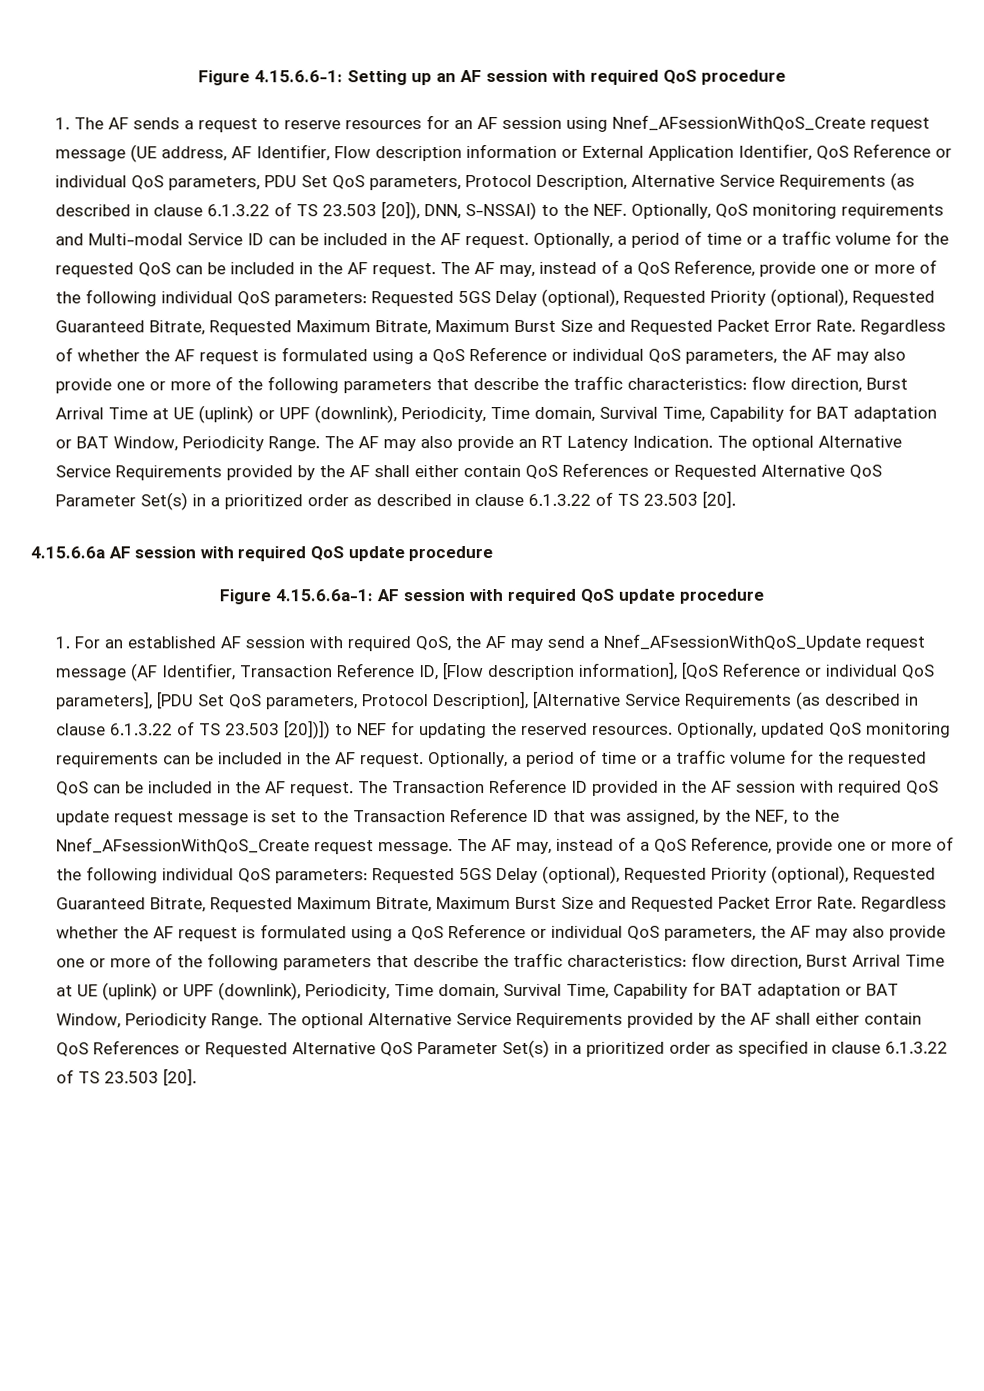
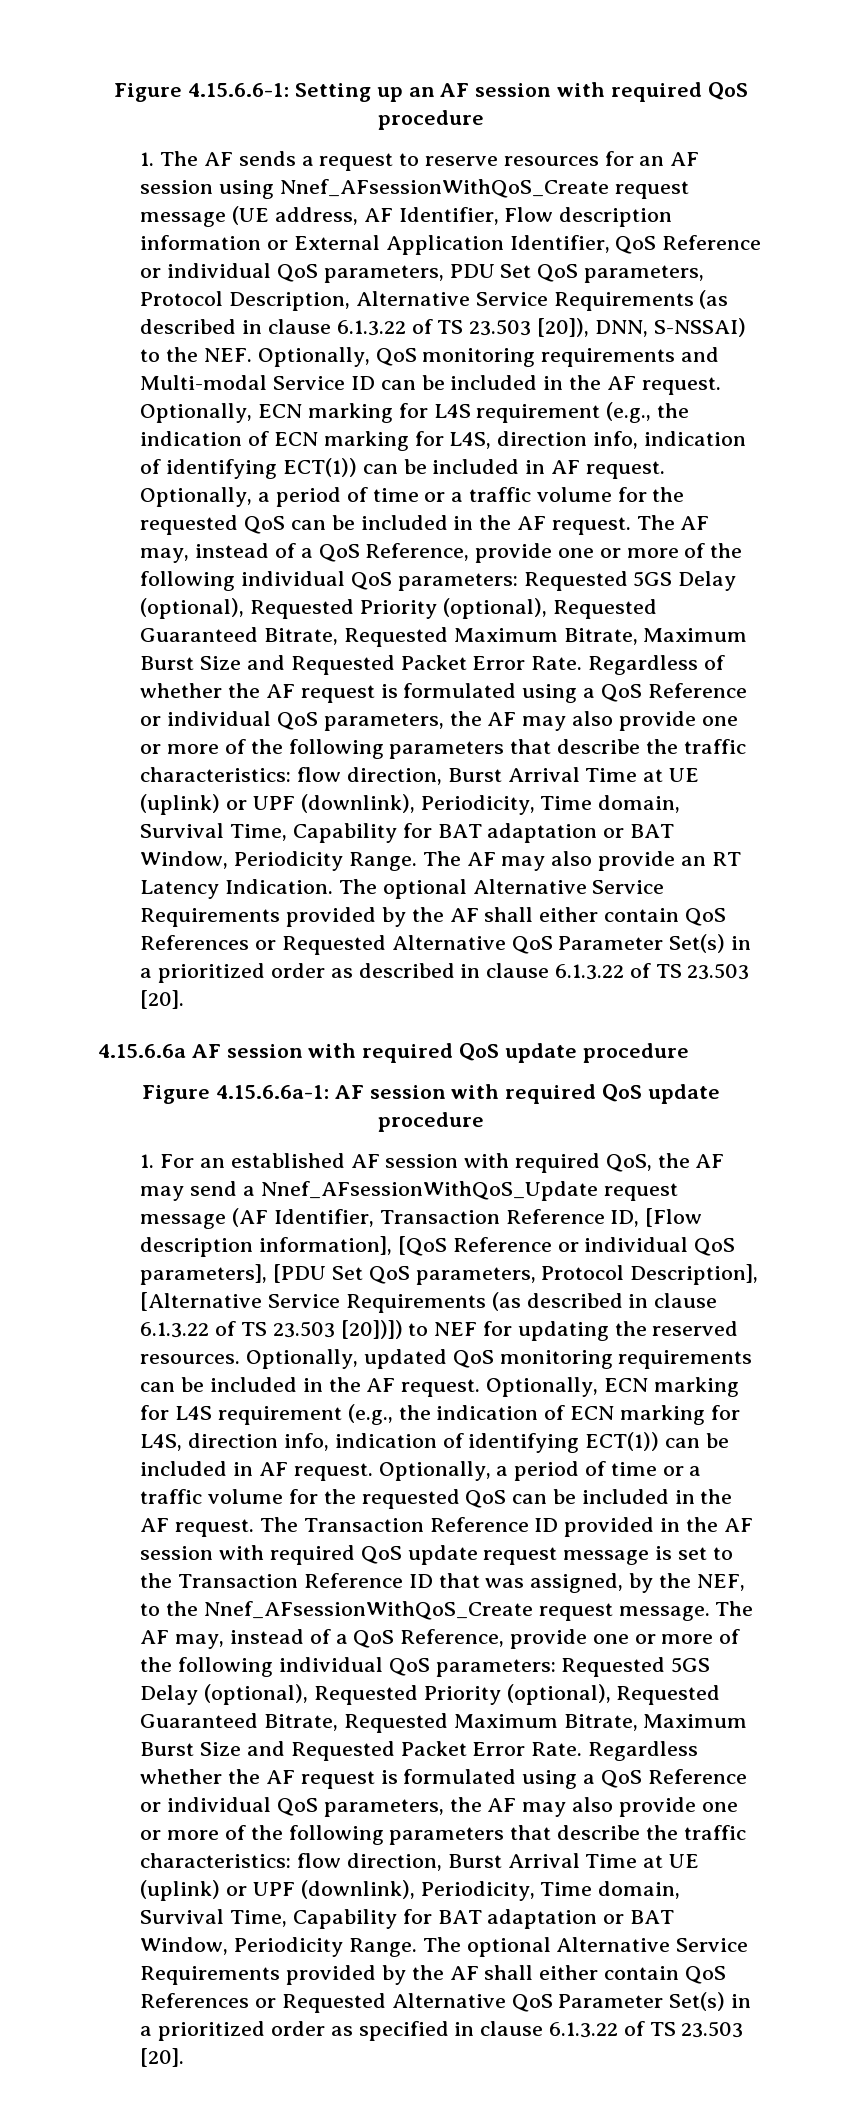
(613, 240) none -> [258,402,689,423] [140,431,746,451] [140,458,665,479] [140,487,253,507] ECN marking for L4S requirement (e.g., the indication of ECN marking for L4S, direction info, indication of identifying ECT(1)) can be included in AF request. Optionally,
(508, 759) none -> [603,1377,739,1397] [140,1404,740,1425] [140,1432,729,1453] [140,1461,491,1481] ECN marking for L4S requirement (e.g., the indication of ECN marking for L4S, direction info, indication of identifying ECT(1)) can be included in AF request. Optionally,

